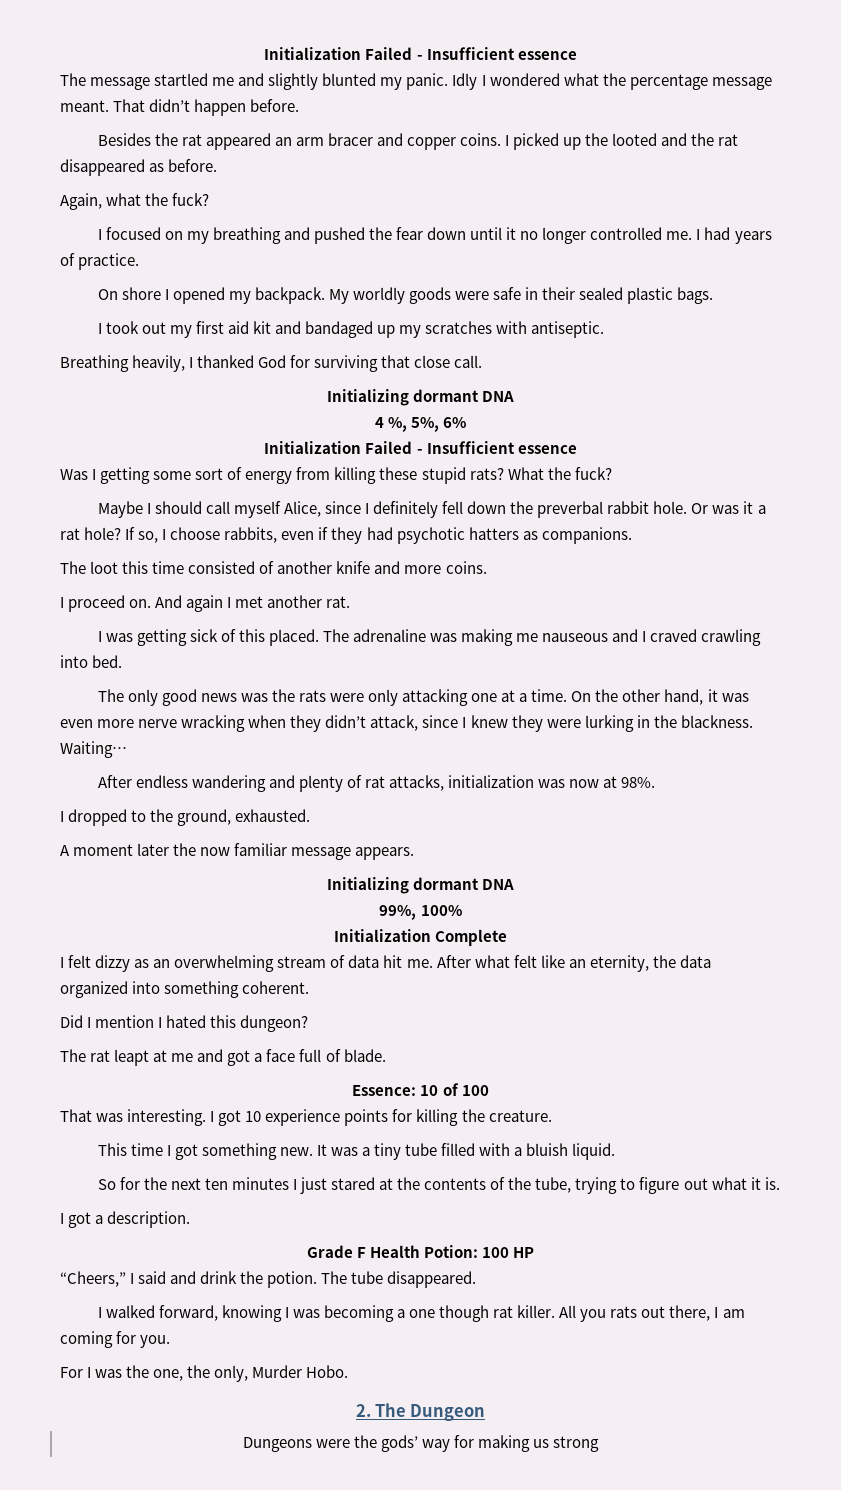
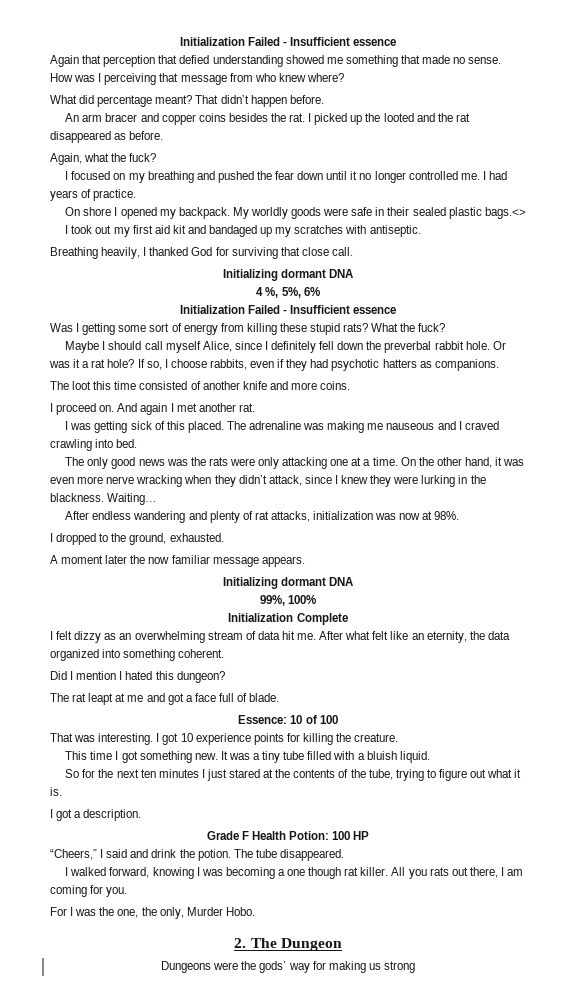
[264,47,577,60] [60,73,772,90] [60,99,300,116] [97,133,502,150] Initialization Failed - Insufficient essence // The message startled me and slightly blunted my panic. Idly I wondered what the percentage message meant. That didn’t happen before. // Besides the rat appeared an arm bracer and copper coins. -> [179,37,397,46] [50,55,502,67] [50,73,344,85] [50,95,324,107] [65,113,306,125] Initialization Failed - Insufficient essence // Again that perception that defied understanding showed me something that made no sense. How was I perceiving that message from who knew where? // What did percentage meant? That didn’t happen before. // An arm bracer and copper coins besides the rat.
[677,287,714,304] bags. -> [484,207,526,219] bags.<>

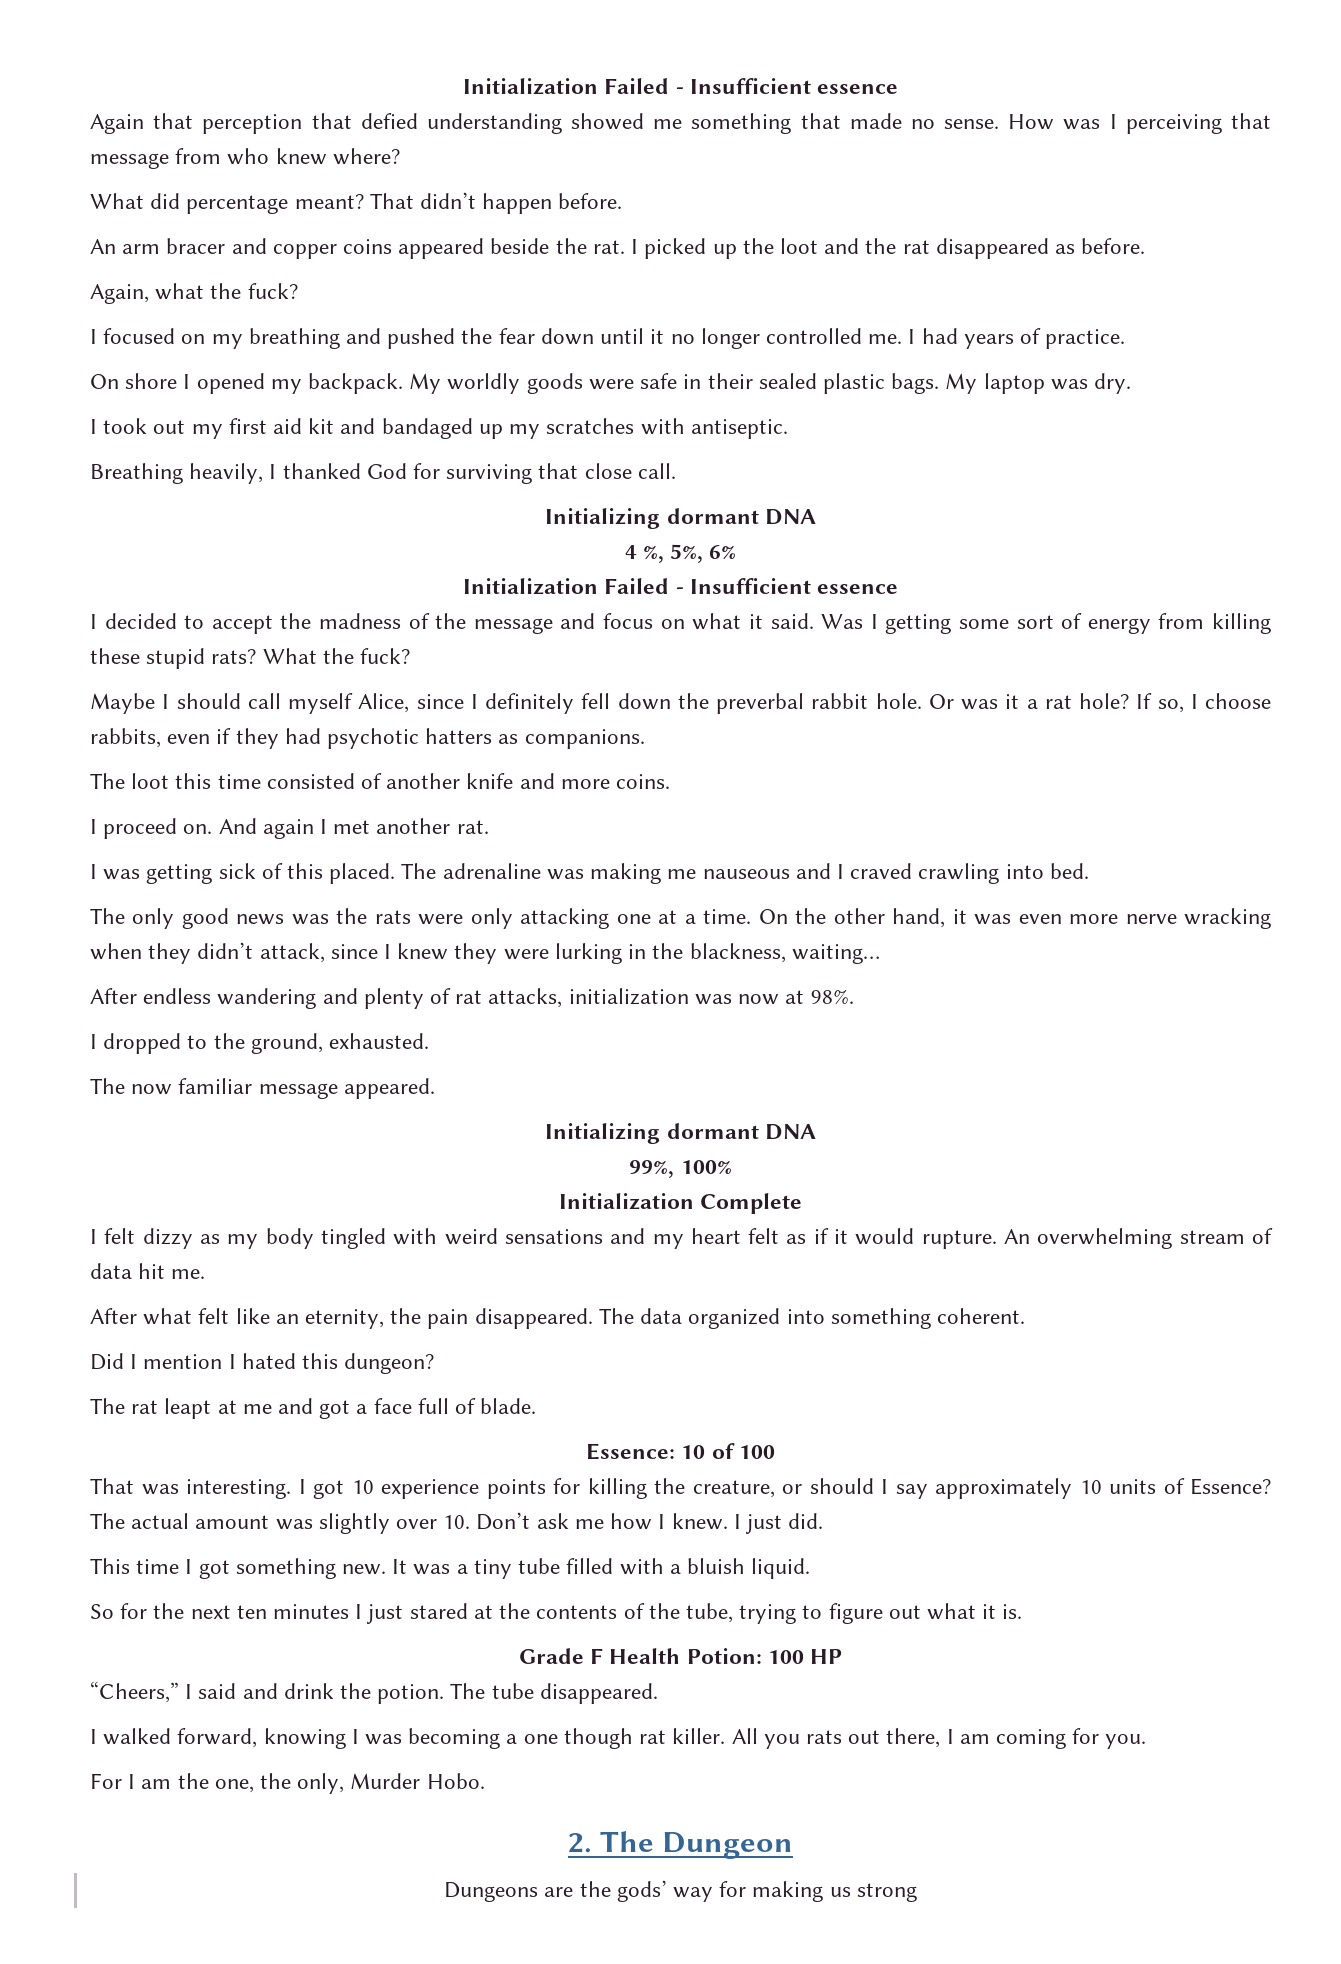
[228,113,268,122] besides -> [398,238,550,259] appeared beside
[383,113,414,122] looted -> [779,238,818,254] loot
[484,207,526,219] bags.<> -> [891,373,1131,394] bags. My laptop was dry.
(397, 310) none -> [90,613,814,634] I decided to accept the madness of the message and focus on what it said.
[50,493,158,505] blackness. Waiting… -> [689,943,880,964] blackness, waiting…
[50,555,146,564] A moment later the -> [90,1078,125,1094] The
[261,556,305,567] appears. -> [343,1078,435,1099] appeared.
[119,633,132,640] an -> [227,1228,1031,1249] my body tingled with weird sensations and my heart felt as if it would rupture. An
(317, 636) none -> (206, 1274) //
(485, 635) none -> [427,1308,634,1329] pain disappeared. The
[354,733,399,742] creature. -> [692,1478,1271,1499] [90,1512,824,1534] creature, or should I say approximately 10 units of Essence? The actual amount was slightly over 10. Don’t ask me how I knew. I just did.
[50,809,142,821] // I got a description. -> (1023, 1611) none
[75,909,97,916] was -> [141,1779,172,1789] am
[213,962,239,970] were -> [544,1887,574,1897] are

